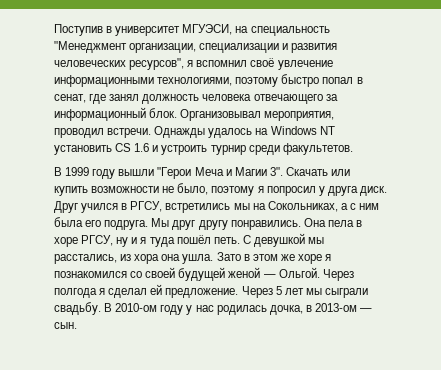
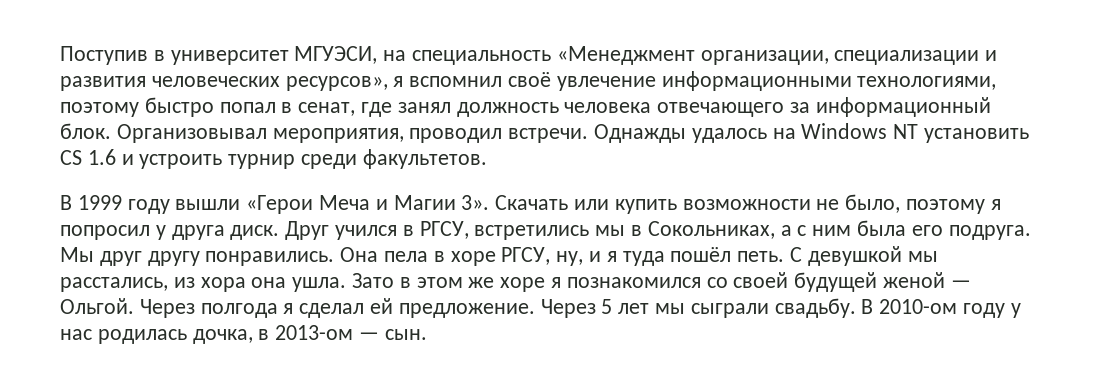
[54,41,127,53] "Менеджмент -> [556,46,695,65] «Менеджмент
[129,58,185,70] ресурсов", -> [285,76,388,91] ресурсов»,
[157,167,192,179] "Герои -> [246,195,314,214] «Герои
[269,167,283,176] 3". -> [461,195,490,210] 3».
[252,203,266,210] на -> [631,225,643,236] в
[116,237,129,247] ну -> [556,251,584,266] ну,

